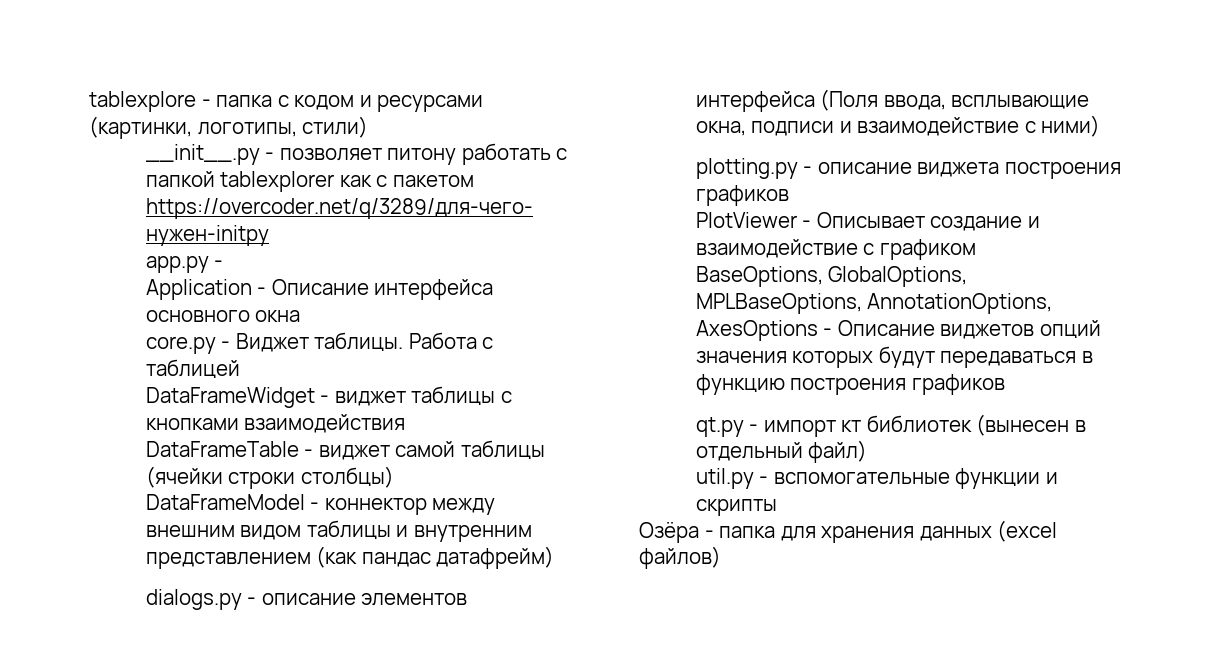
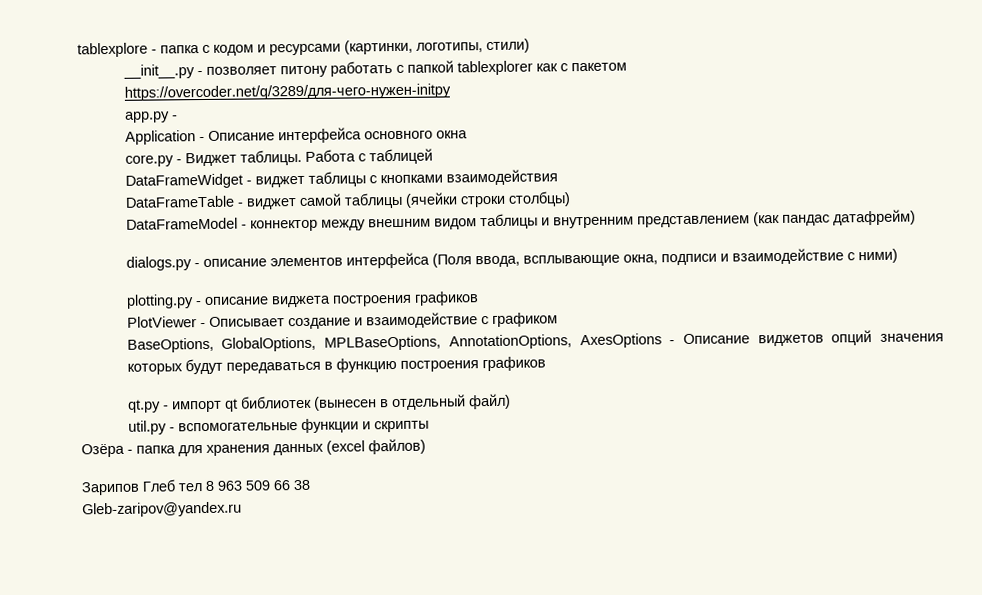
[841,420,862,432] кт -> [224,398,238,412] qt
(721, 557) none -> [81,479,311,496] [82,501,242,518] // Зарипов Глеб тел 8 963 509 66 38 // Gleb-zaripov@yandex.ru

